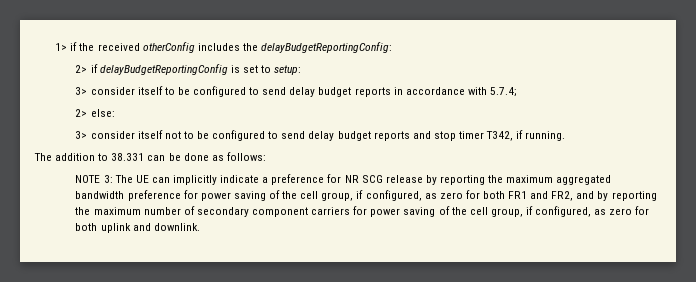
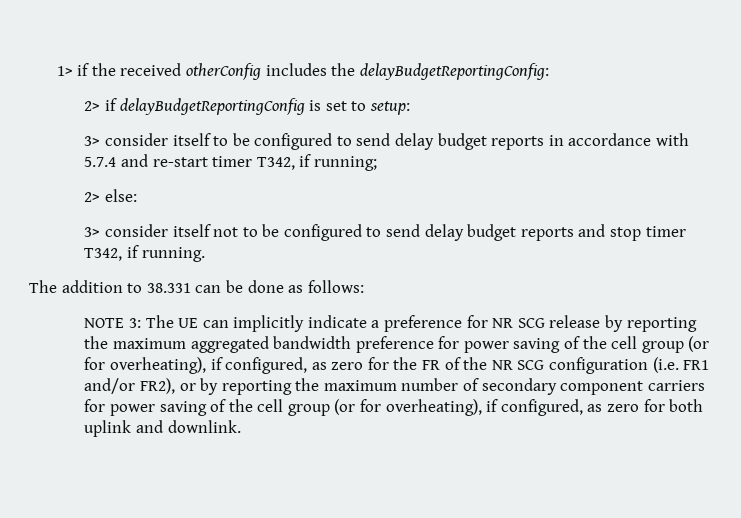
[489,87,517,97] 5.7.4; -> [84,154,377,171] 5.7.4 and re-start timer T342, if running;
[321,190,595,201] group, if configured, as zero for both FR1 and FR2, and -> [641,336,710,353] [84,357,710,374] [84,378,196,394] group (or for overheating), if configured, as zero for the FR of the NR SCG configuration (i.e. FR1 and/or FR2), or
[490,208,523,217] group, -> [287,399,482,416] group (or for overheating),

